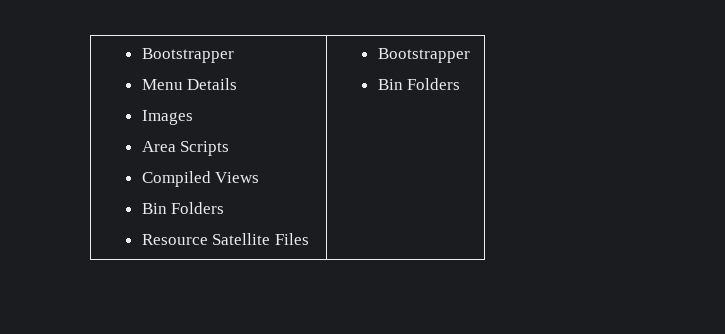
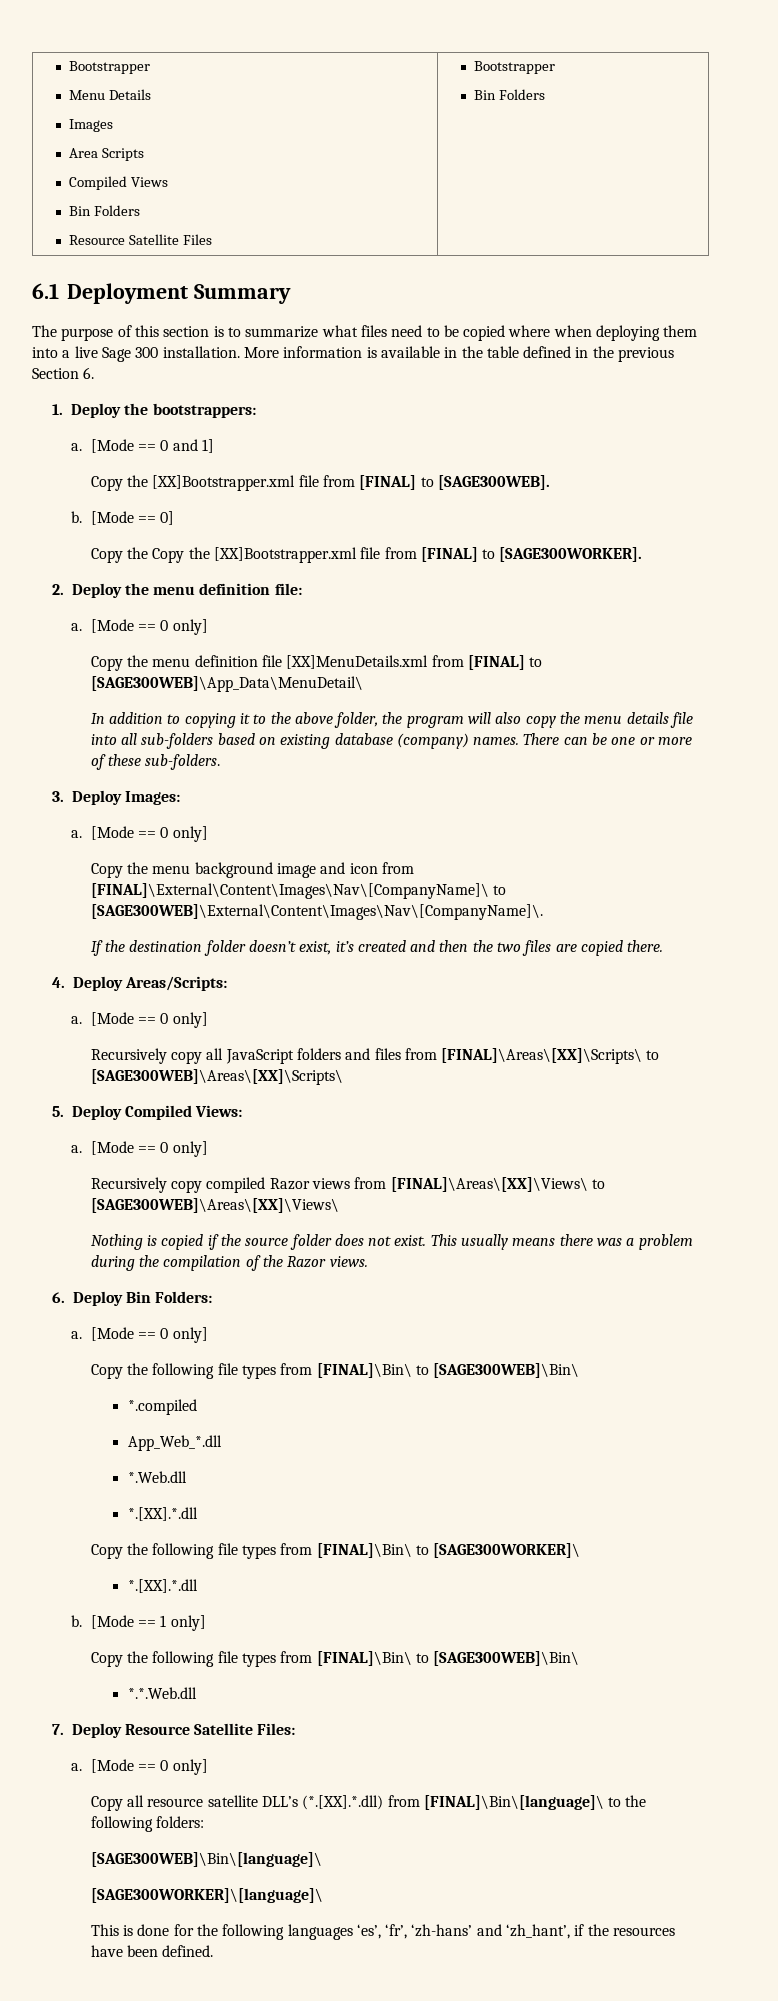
(461, 84) none -> [32,283,291,304] [32,325,698,341] [32,346,675,362] [32,367,95,379] [51,403,256,418] [71,439,214,453] [90,475,550,491] [71,511,175,525] [90,547,643,563] [51,583,302,598] [71,619,208,635] [90,655,543,671] [90,676,363,692] [90,712,694,728] [90,733,693,749] [90,754,221,770] [51,790,180,805] [71,826,208,842] [90,862,414,878] [90,883,506,899] [90,904,543,920] [90,940,664,956] [51,976,227,991] [71,1012,208,1028] [90,1048,660,1064] [90,1069,343,1085] [51,1105,243,1120] [71,1141,208,1157] [90,1177,605,1193] [90,1198,339,1213] [90,1234,693,1250] [90,1255,368,1271] [51,1291,213,1306] [71,1327,208,1343] [90,1363,580,1379] [127,1399,197,1415] [127,1435,222,1451] [127,1471,187,1483] [127,1507,198,1521] [90,1543,581,1559] [127,1579,198,1593] [71,1615,206,1631] [90,1651,580,1667] [127,1687,197,1699] [51,1723,296,1738] [71,1759,208,1775] [90,1795,647,1811] [90,1816,204,1832] [90,1852,322,1867] [90,1888,323,1903] [90,1924,676,1940] [90,1945,214,1957] // 6.1 Deployment Summary // The purpose of this section is to summarize what files need to be copied where when deploying them into a live Sage 300 installation. More information is available in the table defined in the previous Section 6. // 1. Deploy the bootstrappers: // a. [Mode == 0 and 1] // Copy the [XX]Bootstrapper.xml file from [FINAL] to [SAGE300WEB]. // b. [Mode == 0] // Copy the Copy the [XX]Bootstrapper.xml file from [FINAL] to [SAGE300WORKER]. // 2. Deploy the menu definition file: // a. [Mode == 0 only] // Copy the menu definition file [XX]MenuDetails.xml from [FINAL] to [SAGE300WEB]\App_Data\MenuDetail\ // In addition to copying it to the above folder, the program will also copy the menu details file into all sub-folders based on existing database (company) names. There can be one or more of these sub-folders. // 3. Deploy Images: // a. [Mode == 0 only] // Copy the menu background image and icon from [FINAL]\External\Content\Images\Nav\[CompanyName]\ to [SAGE300WEB]\External\Content\Images\Nav\[CompanyName]\. // If the destination folder doesn’t exist, it’s created and then the two files are copied there. // 4. Deploy Areas/Scripts: // a. [Mode == 0 only] // Recursively copy all JavaScript folders and files from [FINAL]\Areas\[XX]\Scripts\ to [SAGE300WEB]\Areas\[XX]\Scripts\ // 5. Deploy Compiled Views: // a. [Mode == 0 only] // Recursively copy compiled Razor views from [FINAL]\Areas\[XX]\Views\ to [SAGE300WEB]\Areas\[XX]\Views\ // Nothing is copied if the source folder does not exist. This usually means there was a problem during the compilation of the Razor views. // 6. Deploy Bin Folders: // a. [Mode == 0 only] // Copy the following file types from [FINAL]\Bin\ to [SAGE300WEB]\Bin\ // *.compiled // App_Web_*.dll // *.Web.dll // *.[XX].*.dll // Copy the following file types from [FINAL]\Bin\ to [SAGE300WORKER]\ // *.[XX].*.dll // b. [Mode == 1 only] // Copy the following file types from [FINAL]\Bin\ to [SAGE300WEB]\Bin\ // *.*.Web.dll // 7. Deploy Resource Satellite Files: // a. [Mode == 0 only] // Copy all resource satellite DLL’s (*.[XX].*.dll) from [FINAL]\Bin\[language]\ to the following folders: // [SAGE300WEB]\Bin\[language]\ // [SAGE300WORKER]\[language]\ // This is done for the following languages ‘es’, ‘fr’, ‘zh-hans’ and ‘zh_hant’, if the resources have been defined.

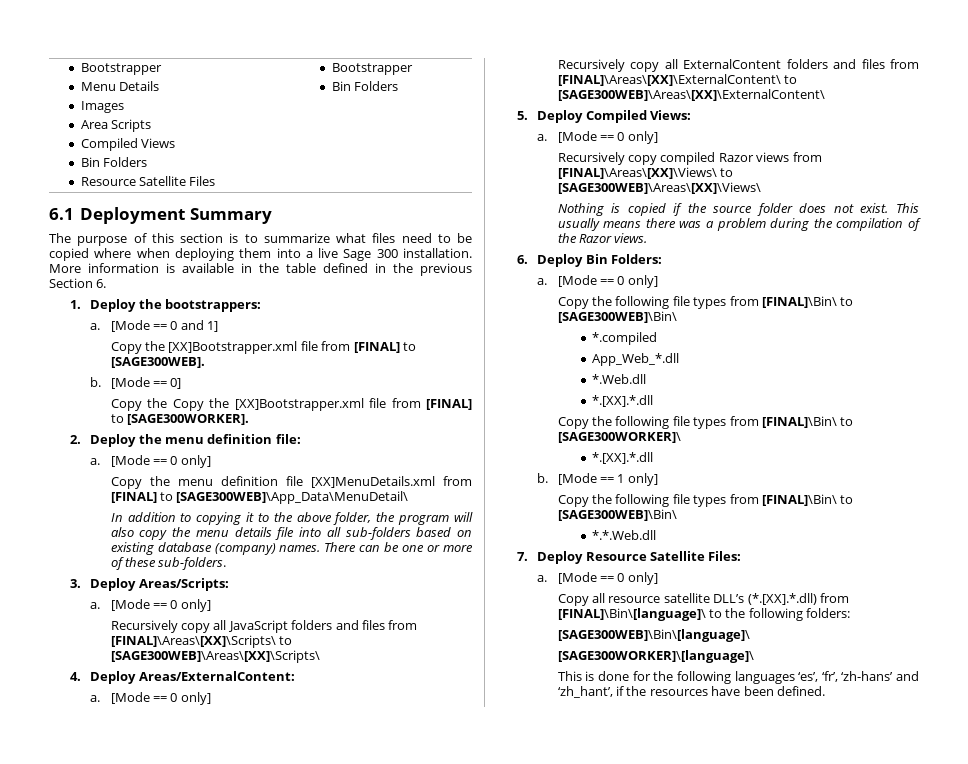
[124,791,180,805] [71,826,208,842] [90,862,414,878] [90,883,506,899] [90,904,543,920] [90,940,664,956] [51,976,123,991] Images: // a. [Mode == 0 only] // Copy the menu background image and icon from [FINAL]\External\Content\Images\Nav\[CompanyName]\ to [SAGE300WEB]\External\Content\Images\Nav\[CompanyName]\. // If the destination folder doesn’t exist, it’s created and then the two files are copied there. // 4. Deploy -> (137, 584) none
(343, 1077) none -> [69,671,295,684] [90,692,211,705] [557,59,919,72] [557,74,798,86] [557,89,825,101] // 4. Deploy Areas/ExternalContent: // a. [Mode == 0 only] // Recursively copy all ExternalContent folders and files from [FINAL]\Areas\[XX]\ExternalContent\ to [SAGE300WEB]\Areas\[XX]\ExternalContent\

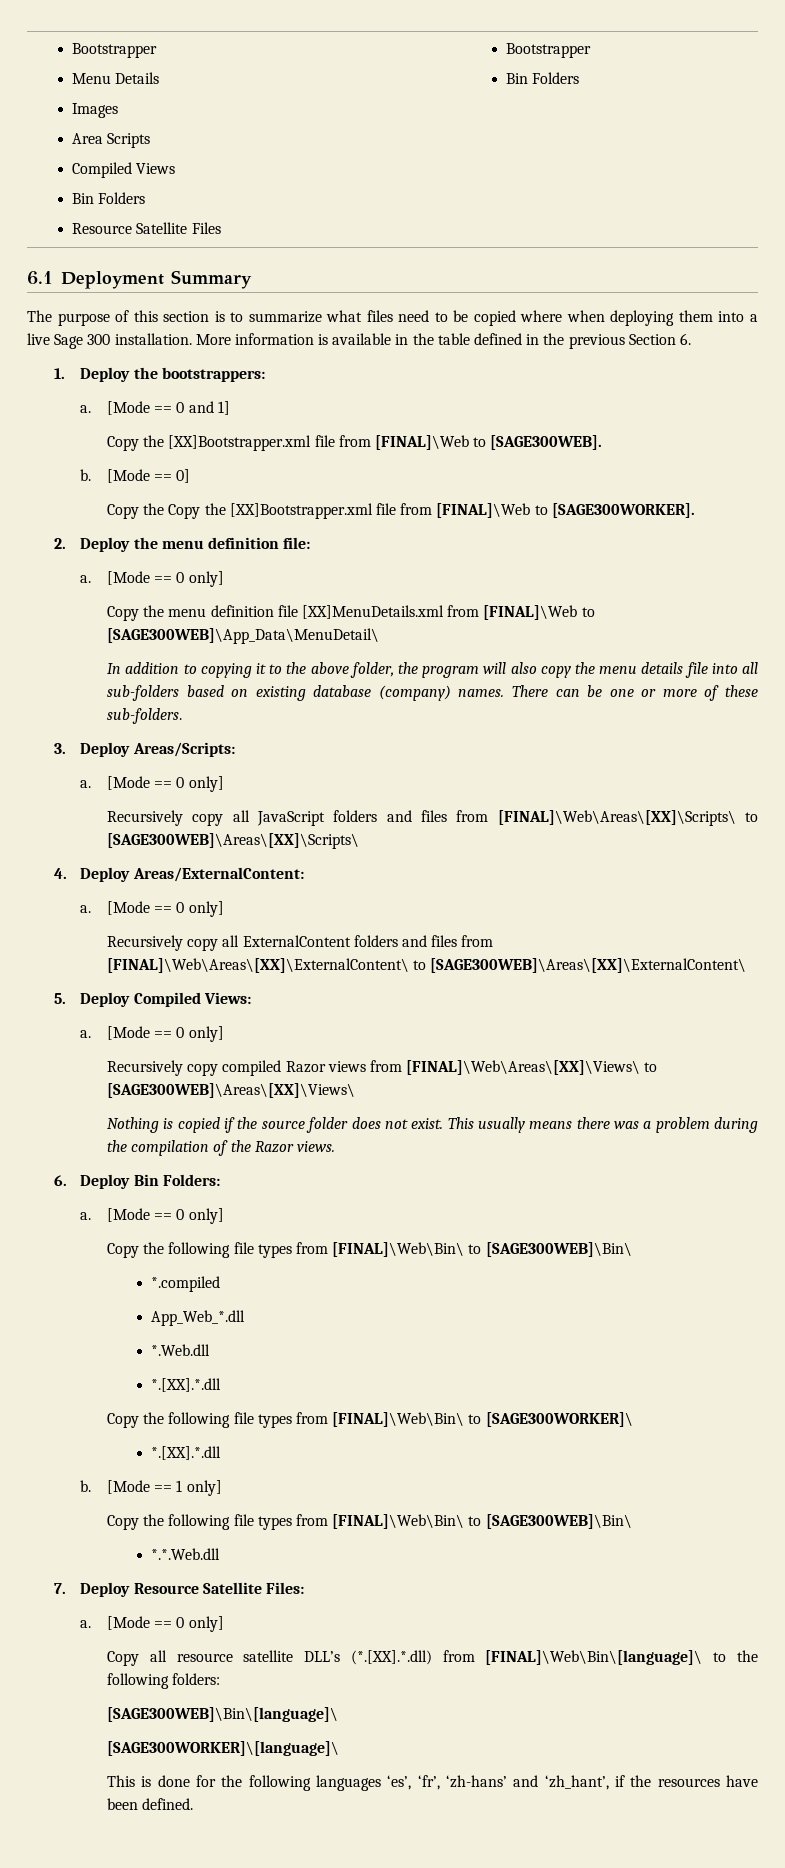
[353,342,400,353] [FINAL] -> [375,435,470,450] [FINAL]\Web
[425,399,472,410] [FINAL] -> [436,503,531,518] [FINAL]\Web
[110,492,157,503] [FINAL] -> [483,605,578,620] [FINAL]\Web
[110,635,276,648] [FINAL]\Areas\[XX]\Scripts\ -> [497,810,736,826] [FINAL]\Web\Areas\[XX]\Scripts\
[557,74,781,86] [FINAL]\Areas\[XX]\ExternalContent\ -> [107,958,410,973] [FINAL]\Web\Areas\[XX]\ExternalContent\
[557,167,717,179] [FINAL]\Areas\[XX]\Views\ -> [406,1060,641,1075] [FINAL]\Web\Areas\[XX]\Views\
[761,296,837,308] [FINAL]\Bin\ -> [332,1242,465,1257] [FINAL]\Web\Bin\
[761,416,837,428] [FINAL]\Bin\ -> [332,1412,465,1427] [FINAL]\Web\Bin\
[761,494,837,506] [FINAL]\Bin\ -> [332,1514,465,1529] [FINAL]\Web\Bin\
[557,608,706,621] [FINAL]\Bin\[language]\ -> [485,1650,703,1665] [FINAL]\Web\Bin\[language]\

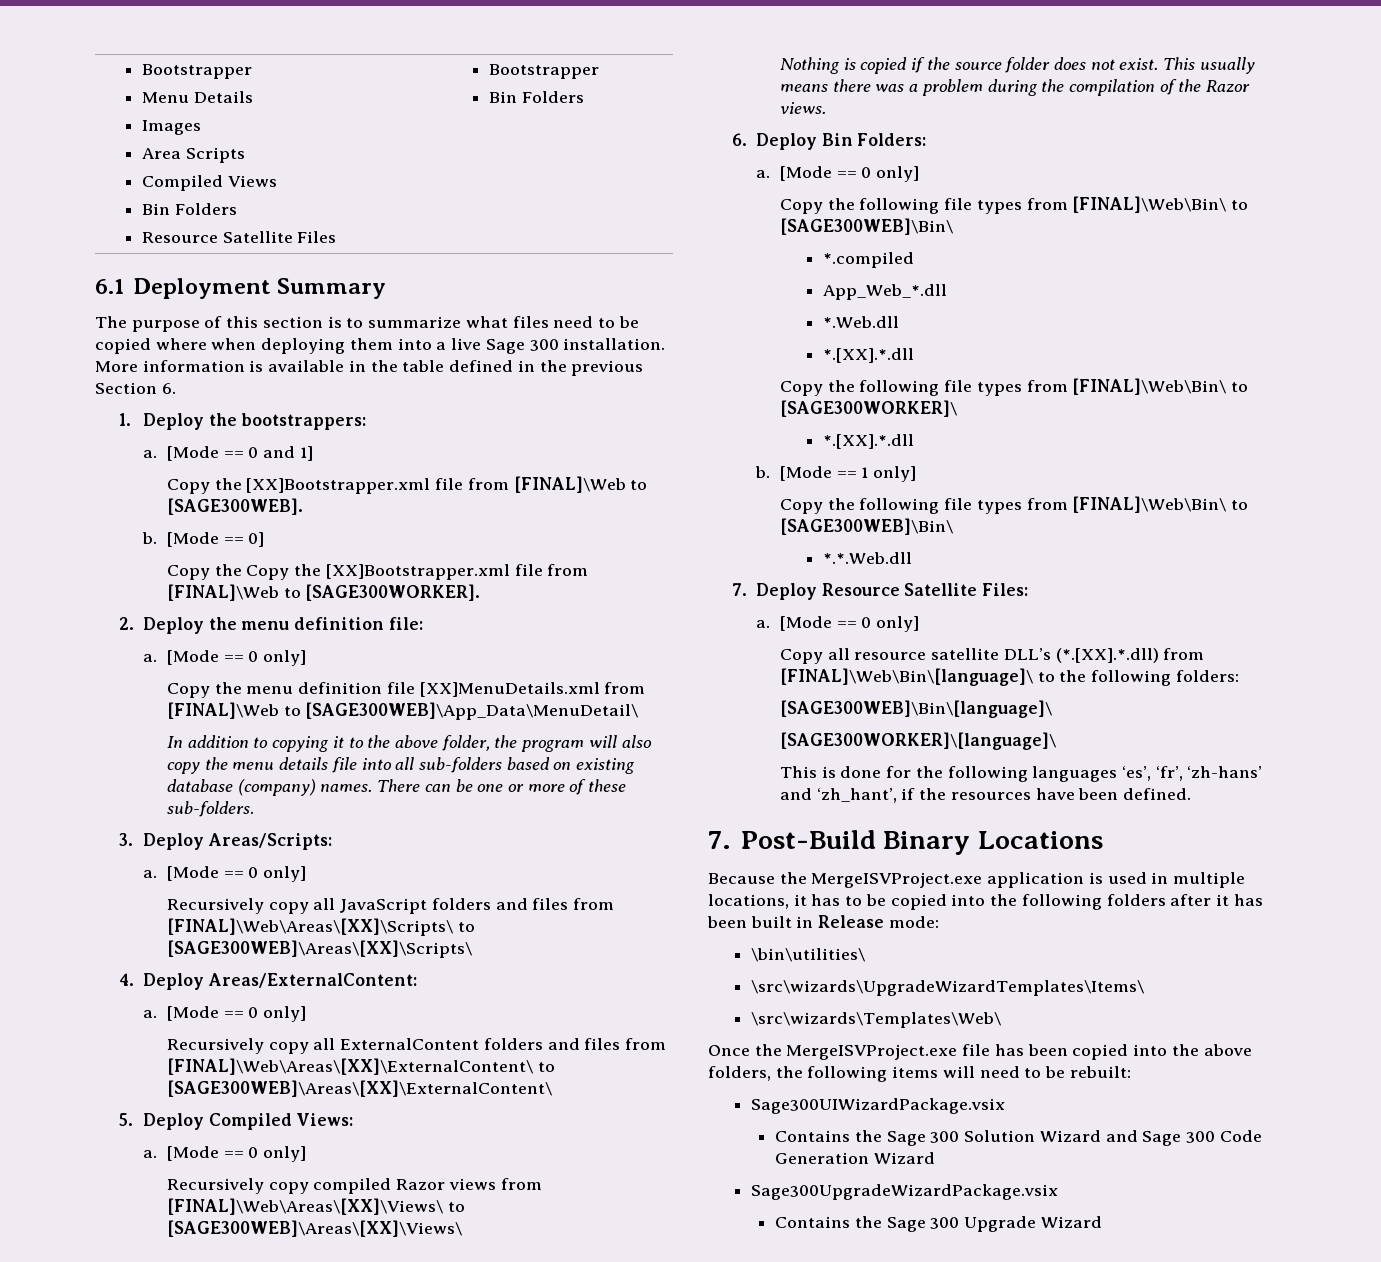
(194, 1804) none -> [708,830,1103,855] [708,872,1246,888] [708,894,1263,910] [707,915,939,928] [751,948,866,962] [751,980,1145,996] [751,1012,1002,1028] [708,1044,1252,1060] [708,1066,1131,1082] [751,1098,1006,1114] [775,1130,1262,1146] [775,1152,935,1164] [751,1184,1059,1200] [775,1216,1102,1232] // 7. Post-Build Binary Locations // Because the MergeISVProject.exe application is used in multiple locations, it has to be copied into the following folders after it has been built in Release mode: // \bin\utilities\ // \src\wizards\UpgradeWizardTemplates\Items\ // \src\wizards\Templates\Web\ // Once the MergeISVProject.exe file has been copied into the above folders, the following items will need to be rebuilt: // Sage300UIWizardPackage.vsix // Contains the Sage 300 Solution Wizard and Sage 300 Code Generation Wizard // Sage300UpgradeWizardPackage.vsix // Contains the Sage 300 Upgrade Wizard

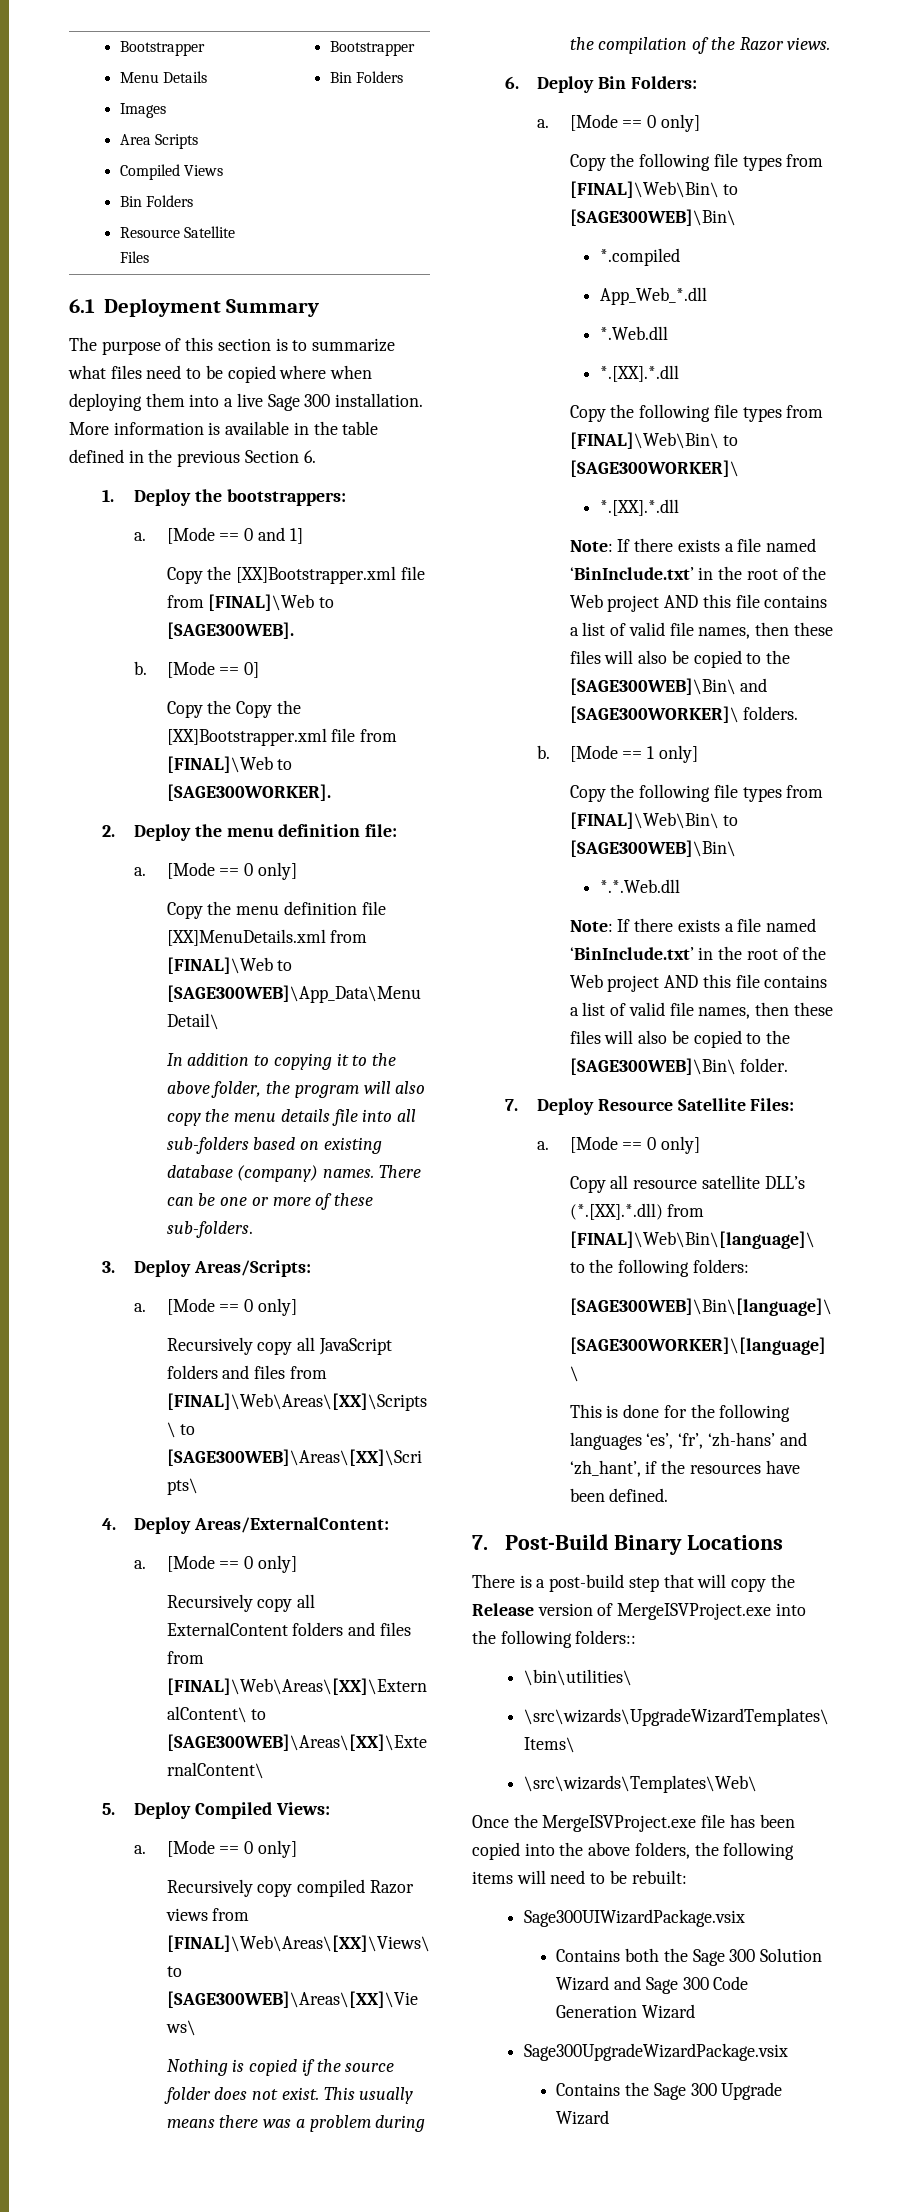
(915, 441) none -> [569,538,816,552] [569,566,827,580] [569,594,828,612] [569,622,833,639] [569,650,790,668] [569,678,768,695] [569,706,799,723] // Note: If there exists a file named ‘BinInclude.txt’ in the root of the Web project AND this file contains a list of valid file names, then these files will also be copied to the [SAGE300WEB]\Bin\ and [SAGE300WORKER]\ folders.
(913, 558) none -> [569,918,816,932] [569,946,827,960] [569,974,828,992] [569,1002,833,1019] [569,1030,790,1048] [569,1058,789,1075] // Note: If there exists a file named ‘BinInclude.txt’ in the root of the Web project AND this file contains a list of valid file names, then these files will also be copied to the [SAGE300WEB]\Bin\ folder.
[708,872,1246,888] [708,894,1263,910] [707,915,939,928] Because the MergeISVProject.exe application is used in multiple locations, it has to be copied into the following folders after it has been built in Release mode: -> [472,1574,795,1592] [472,1603,806,1620] [472,1630,637,1648] There is a post-build step that will copy the Release version of MergeISVProject.exe into the following folders::
(851, 1136) none -> [625,1948,660,1962] both

